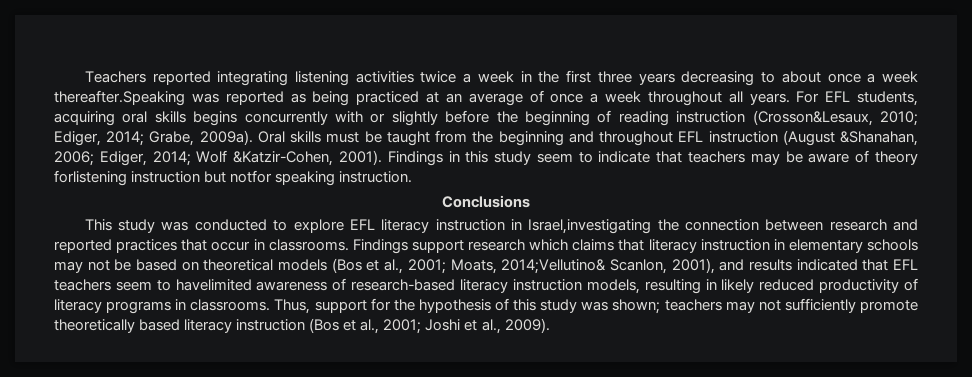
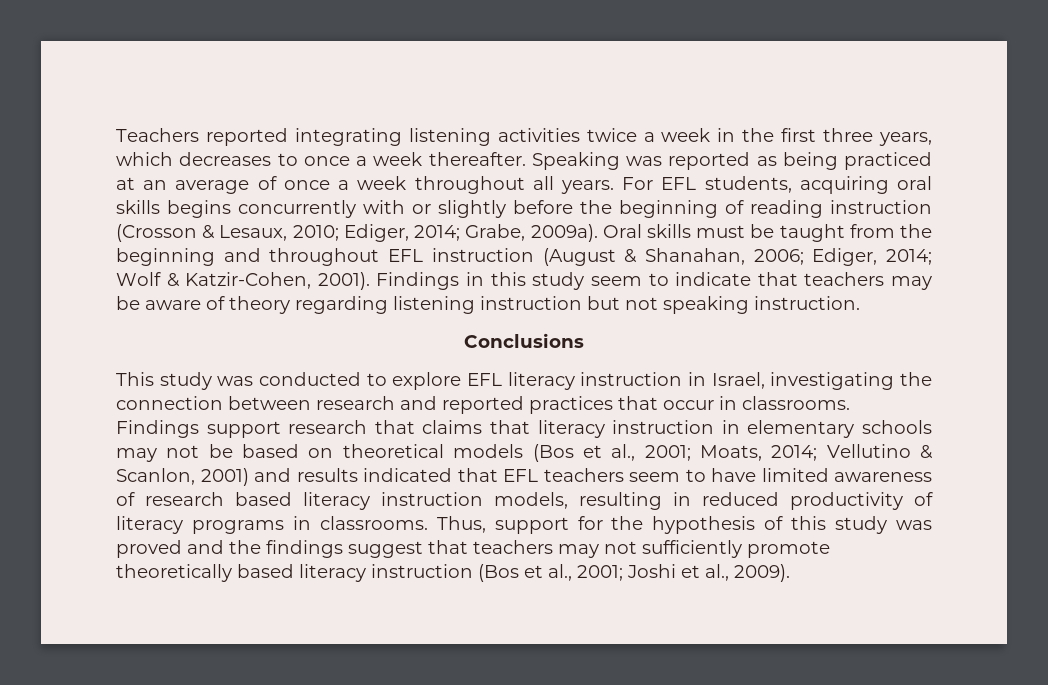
[638,71,918,86] [54,90,185,106] years decreasing to about once a week thereafter.Speaking -> [878,132,932,146] [116,152,620,170] years, which decreases to once a week thereafter. Speaking
[752,110,873,126] (Crosson&Lesaux, -> [116,224,288,242] (Crosson & Lesaux,
[840,131,919,146] &Shanahan, -> [624,248,745,265] & Shanahan,
[233,151,334,166] &Katzir-Cohen, -> [166,272,312,289] & Katzir-Cohen,
[54,170,127,186] forlistening -> [295,296,475,314] regarding listening
[230,170,273,183] notfor -> [625,297,658,310] not
[528,219,652,234] Israel,investigating -> [711,372,895,390] Israel, investigating
[529,239,569,251] which -> [374,420,415,434] that
[501,258,715,274] 2014;Vellutino& Scanlon, 2001), -> [771,444,934,461] [116,468,249,486] 2014; Vellutino & Scanlon, 2001)
[175,278,456,291] havelimited awareness of research-based -> [711,468,932,482] [116,492,292,506] have limited awareness of research based
[721,279,755,293] likely -> (691, 499) none
[612,299,661,314] shown; -> [116,540,468,558] proved and the findings suggest that

